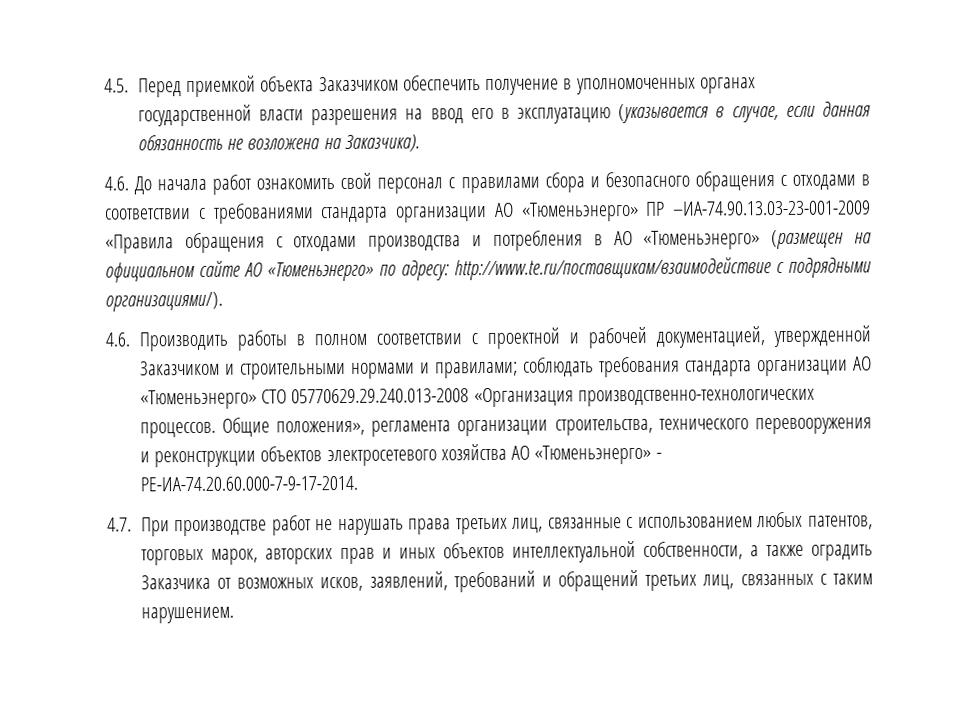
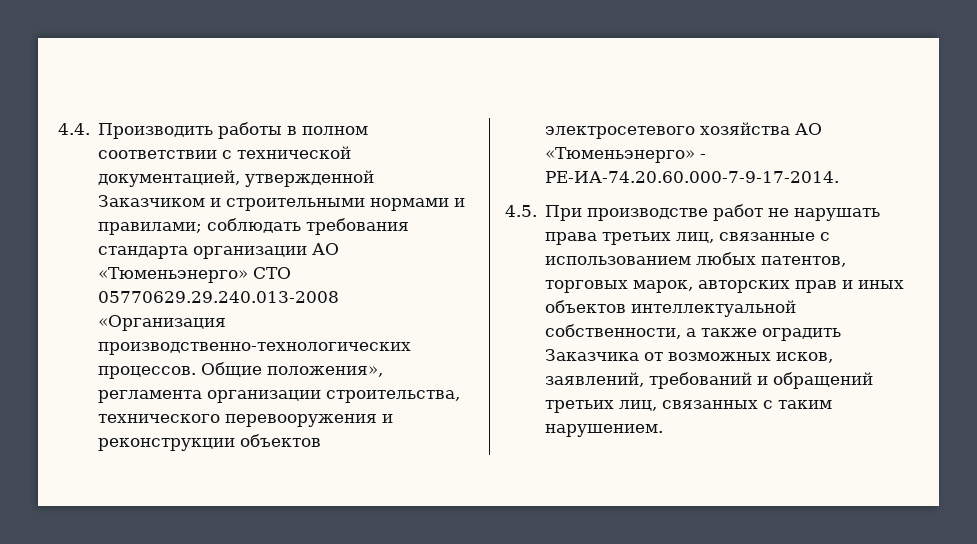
[104,75,756,98] [137,101,871,127] [137,134,420,152] [104,171,871,195] [105,200,871,224] [105,229,873,254] [105,257,872,283] [105,291,223,312] [105,332,130,347] 4.5. Перед приемкой объекта Заказчиком обеспечить получение в уполномоченных органах государственной власти разрешения на ввод его в эксплуатацию (указывается в случае, если данная обязанность не возложена на Заказчика). // 4.6. До начала работ ознакомить свой персонал с правилами сбора и безопасного обращения с отходами в соответствии с требованиями стандарта организации АО «Тюменьэнерго» ПР –ИА-74.90.13.03-23-001-2009 «Правила обращения с отходами производства и потребления в АО «Тюменьэнерго» (размещен на официальном сайте АО «Тюменьэнерго» по адресу: http://www.te.ru/поставщикам/взаимодействие с подрядными организациями/). // 4.6. -> [58,123,90,135] 4.4.
[486,326,647,350] проектной и рабочей -> [237,146,352,159] технической
[107,517,132,532] 4.7. -> [505,205,537,217] 4.5.

